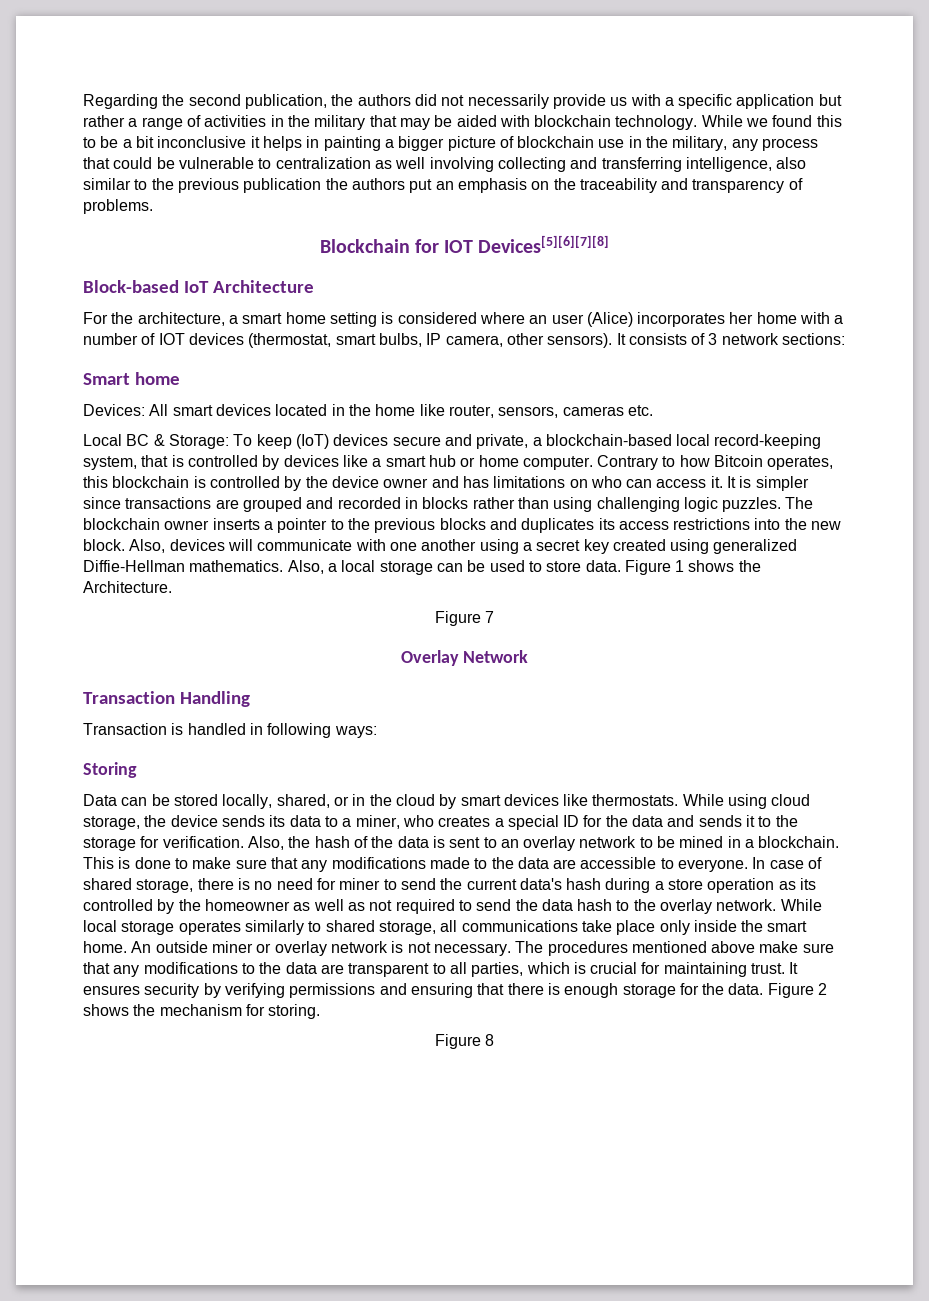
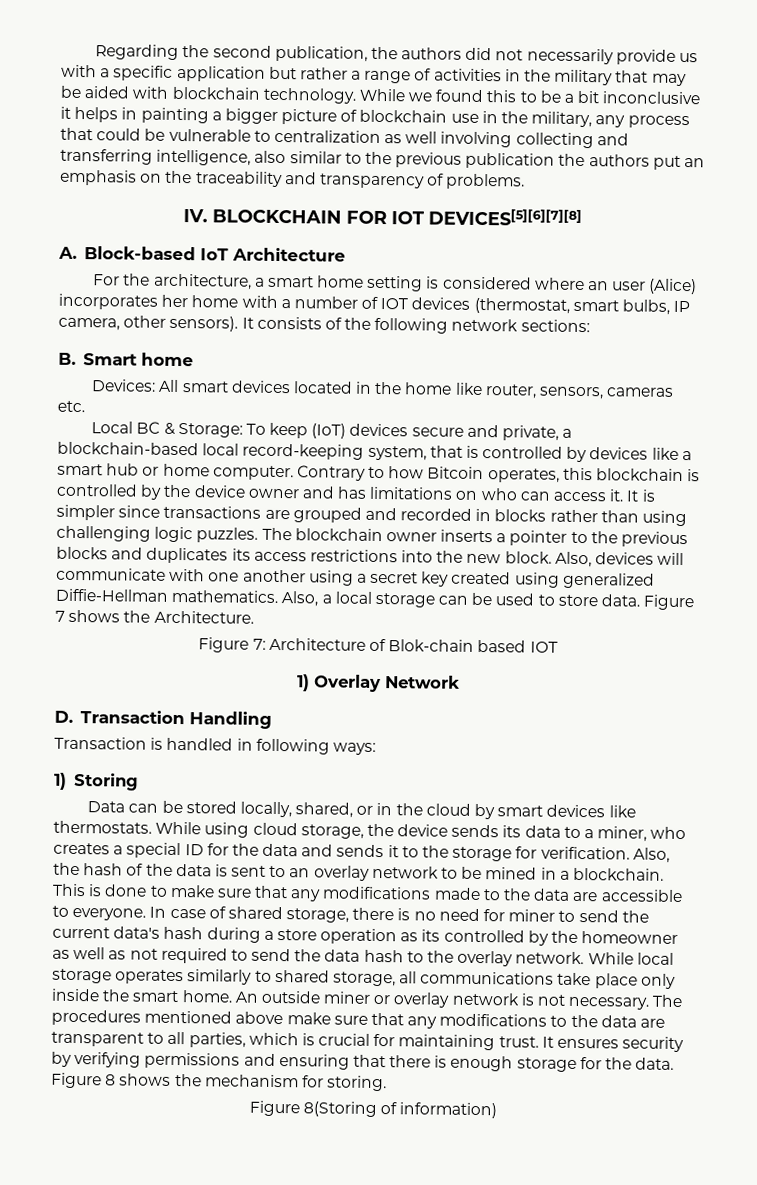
[319,235,610,253] Blockchain for IOT Devices[5][6][7][8] // -> [182,208,582,227] [58,246,77,259] IV. BLOCKCHAIN FOR IOT DEVICES[5][6][7][8] // A.
[708,333,718,345] 3 -> [344,317,449,334] the following
(846, 339) none -> [58,352,76,365] B.
[675,560,685,572] 1 -> [55,610,65,622] 7
[485,611,495,623] 7 // -> [252,637,558,653] [296,674,310,692] 7: Architecture of Blok-chain based IOT // 1)
(529, 656) none -> [54,710,73,723] D.
(377, 732) none -> [54,772,67,790] 1)
[818,983,828,995] 2 -> [105,1074,117,1086] 8
[485,1034,495,1046] 8 -> [302,1101,498,1119] 8(Storing of information)

